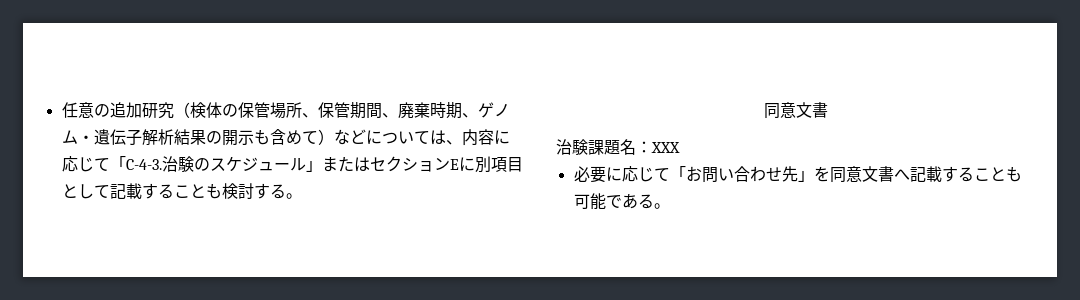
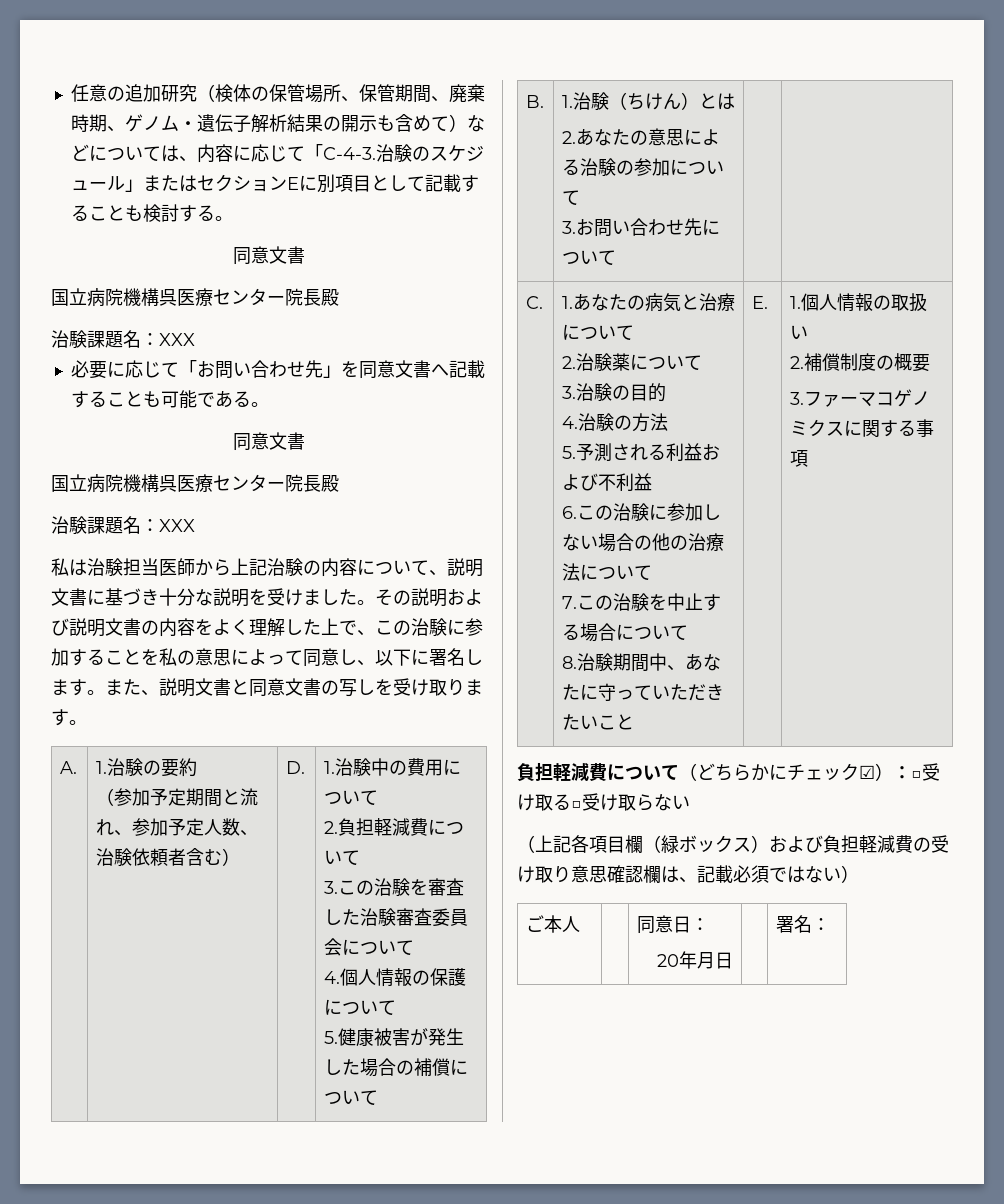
(828, 110) none -> [51,288,339,307] // 国立病院機構呉医療センター院長殿
(670, 206) none -> [233,432,305,451] [51,474,339,493] [51,516,195,535] [51,558,483,577] [51,588,483,607] [51,618,483,637] [51,648,483,667] [51,678,483,697] [51,709,87,726] [59,761,77,774] [95,758,197,777] [95,788,258,807] [95,818,258,836] [95,848,240,867] [285,761,305,774] [323,758,461,777] [323,790,378,805] [323,818,464,836] [323,850,360,865] [323,878,464,897] [323,908,468,927] [323,938,414,956] [323,968,466,987] [323,999,396,1015] [323,1028,464,1047] [323,1058,468,1077] [323,1090,378,1105] [525,95,544,108] [561,92,735,111] [561,128,720,146] [561,158,724,177] [561,190,580,205] [561,218,720,237] [561,250,616,265] [525,296,543,309] [561,293,735,312] [561,324,634,340] [561,353,702,372] [561,383,666,402] [561,413,668,432] [561,443,720,462] [561,473,652,491] [561,503,721,522] [561,533,724,552] [561,563,652,581] [561,593,721,612] [561,623,688,642] [561,653,721,672] [561,683,724,701] [561,714,634,730] [751,296,768,309] [789,293,927,312] [789,325,808,339] [789,353,930,372] [789,389,930,407] [789,419,934,437] [789,450,808,467] [517,762,940,782] [517,793,690,811] [517,835,949,853] [517,865,859,883] [525,915,580,933] [636,915,709,934] [657,951,734,969] [775,915,830,933] // 同意文書 // 国立病院機構呉医療センター院長殿 // 治験課題名：XXX // 私は治験担当医師から上記治験の内容について、説明文書に基づき十分な説明を受けました。その説明および説明文書の内容をよく理解した上で、この治験に参加することを私の意思によって同意し、以下に署名します。また、説明文書と同意文書の写しを受け取ります。 // A. | 1.治験の要約 // （参加予定期間と流れ、参加予定人数、治験依頼者含む） | D. | 1.治験中の費用について // 2.負担軽減費について // 3.この治験を審査した治験審査委員会について // 4.個人情報の保護について // 5.健康被害が発生した場合の補償について // B. | 1.治験（ちけん）とは // 2.あなたの意思による治験の参加について // 3.お問い合わせ先について | | // C. | 1.あなたの病気と治療について // 2.治験薬について // 3.治験の目的 // 4.治験の方法 // 5.予測される利益および不利益 // 6.この治験に参加しない場合の他の治療法について // 7.この治験を中止する場合について // 8.治験期間中、あなたに守っていただきたいこと | E. | 1.個人情報の取扱い // 2.補償制度の概要 // 3.ファーマコゲノミクスに関する事項 // 負担軽減費について（どちらかにチェック☑）：□受け取る□受け取らない // （上記各項目欄（緑ボックス）および負担軽減費の受け取り意思確認欄は、記載必須ではない） // ご本人 | | 同意日： // 20年月日 | | 署名：

